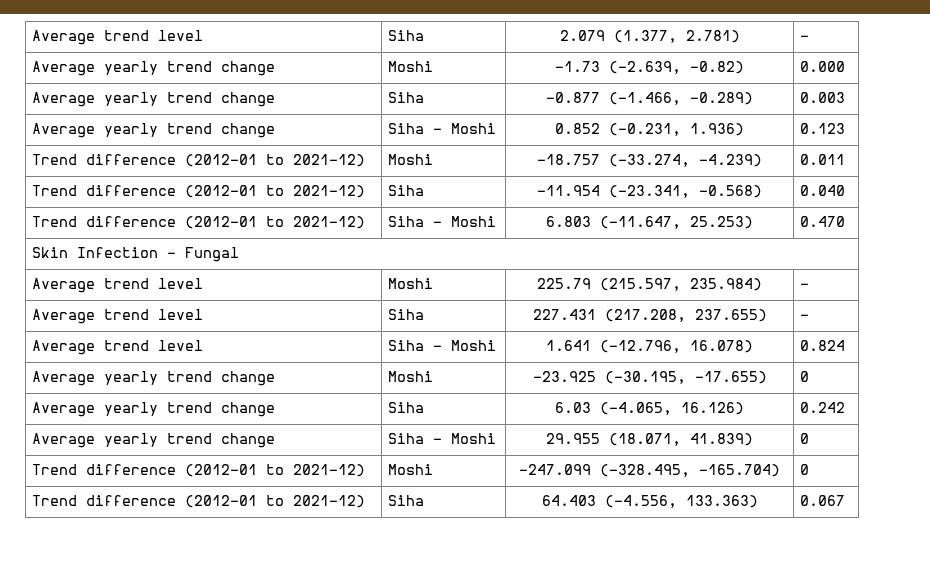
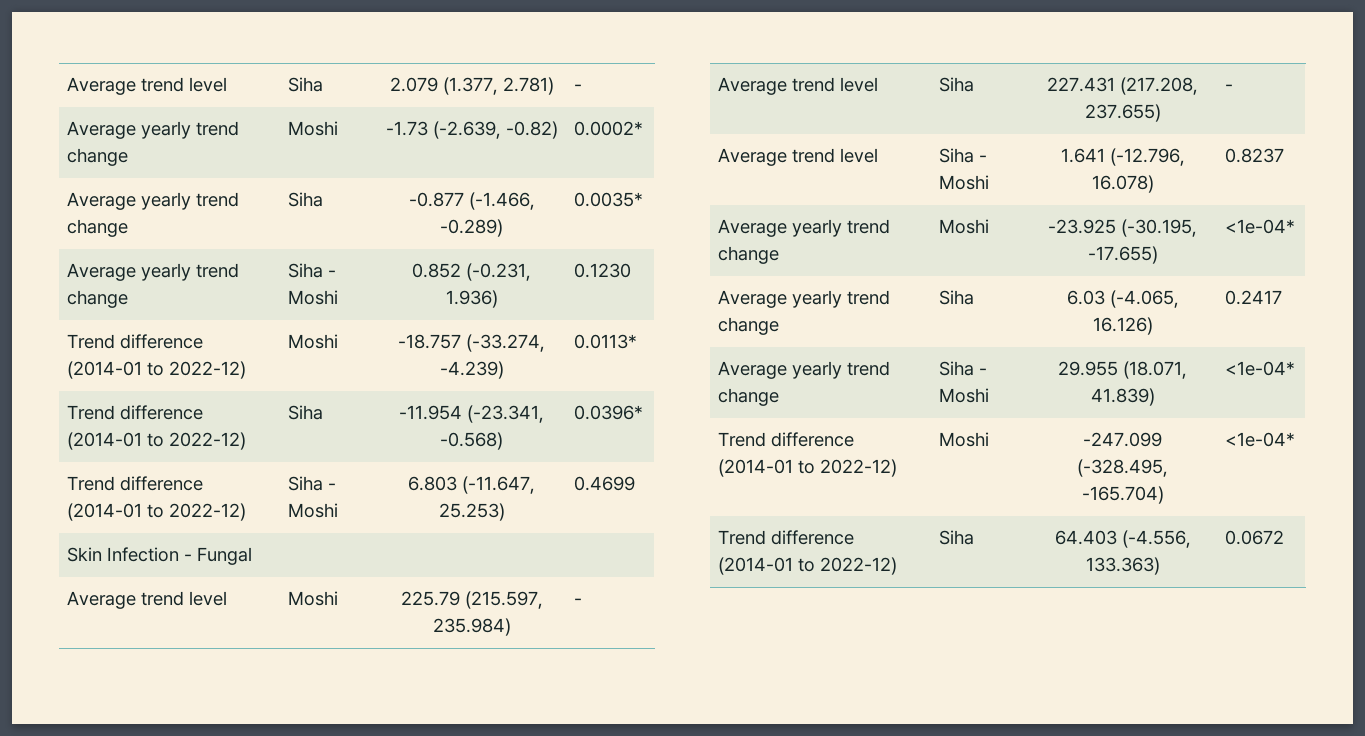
[800,61,846,72] 0.000 -> [574,121,644,136] 0.0002*
[800,92,846,103] 0.003 -> [574,192,644,207] 0.0035*
[800,123,846,134] [32,154,366,167] 0.123 // Trend difference (2012-01 to 2021-12) -> [574,263,632,278] [67,334,204,349] [67,361,247,379] 0.1230 // Trend difference (2014-01 to 2022-12)
[800,154,846,165] [32,185,366,198] 0.011 // Trend difference (2012-01 to 2021-12) -> [574,334,638,349] [67,405,204,420] [67,432,247,450] 0.0113* // Trend difference (2014-01 to 2022-12)
[800,185,846,196] [32,216,366,229] 0.040 // Trend difference (2012-01 to 2021-12) -> [574,405,644,420] [67,476,204,491] [67,503,247,521] 0.0396* // Trend difference (2014-01 to 2022-12)
[800,216,846,227] 0.470 -> [574,476,636,491] 0.4699
[800,340,846,351] 0.824 -> [1225,148,1285,163] 0.8237
[800,371,810,382] 0 -> [1225,219,1296,234] <1e-04*
[800,402,846,413] 0.242 -> [1225,290,1283,305] 0.2417
[800,433,810,444] [32,464,366,477] 0 // Trend difference (2012-01 to 2021-12) -> [1225,361,1296,376] [718,432,855,447] [718,459,898,477] <1e-04* // Trend difference (2014-01 to 2022-12)
[800,464,810,475] [32,495,366,508] 0 // Trend difference (2012-01 to 2021-12) -> [1225,432,1296,447] [718,530,855,545] [718,557,898,575] <1e-04* // Trend difference (2014-01 to 2022-12)
[800,495,846,506] 0.067 -> [1225,530,1285,545] 0.0672

